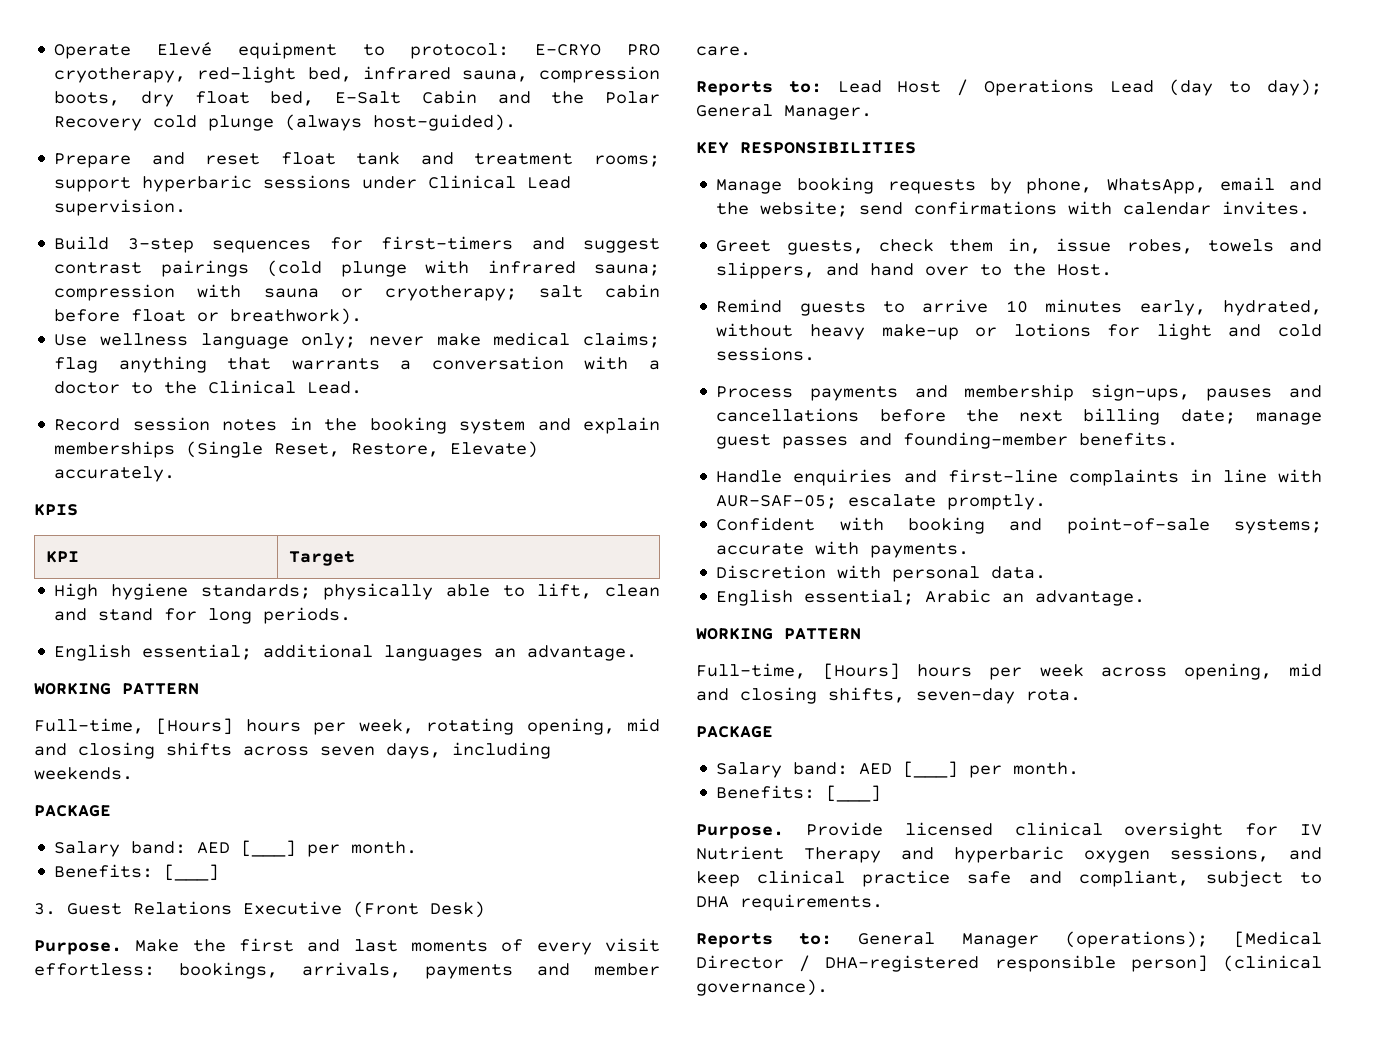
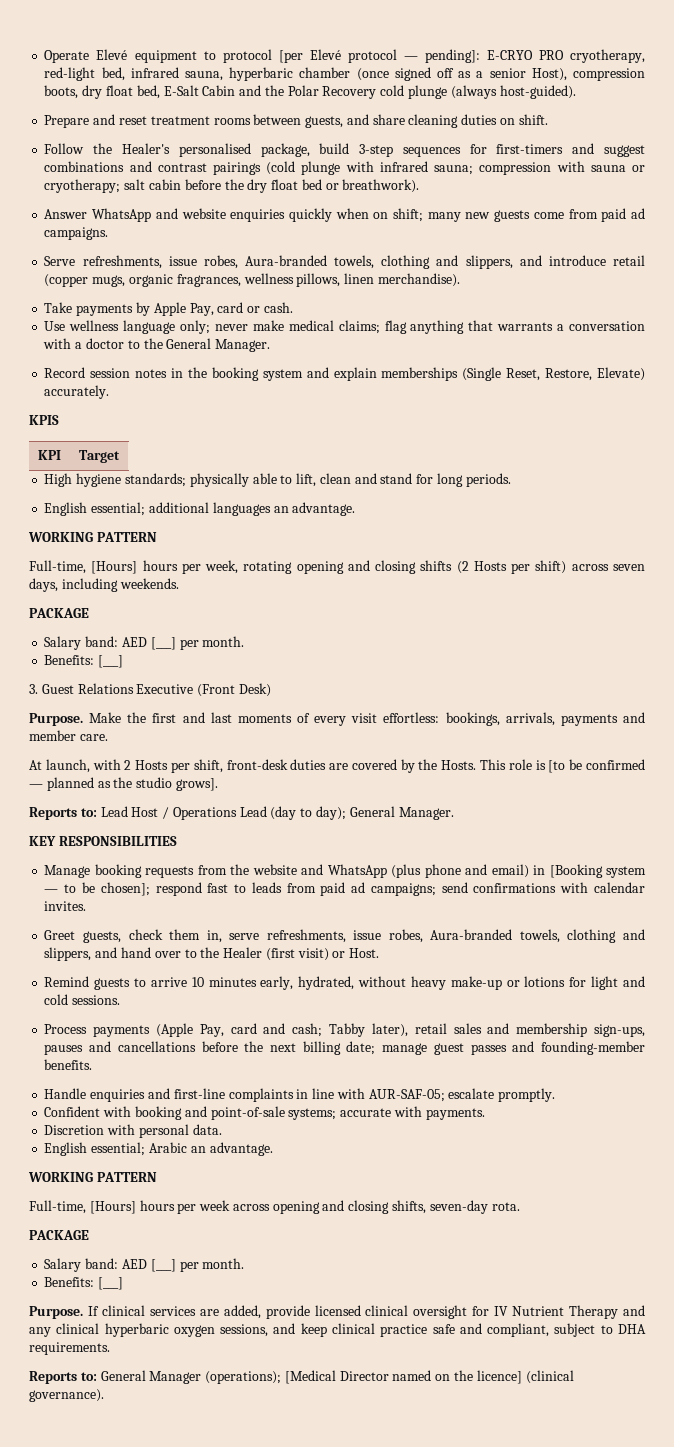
[410,43,510,59] protocol: -> [222,49,480,63] protocol [per Elevé protocol — pending]:
(528, 76) none -> [229,67,567,81] hyperbaric chamber (once signed off as a senior Host),
[280,152,660,167] [54,175,572,192] [54,199,187,216] [54,236,110,250] float tank and treatment rooms; support hyperbaric sessions under Clinical Lead supervision. // Build -> [150,114,548,128] [44,143,350,157] treatment rooms between guests, and share cleaning duties on shift. // Follow the Healer's personalised package, build
(660, 245) none -> [44,161,152,172] combinations and
[131,308,363,325] float or breathwork). -> [224,179,420,193] [44,208,645,222] [44,227,109,240] [44,255,645,269] [44,273,460,287] [44,302,293,316] the dry float bed or breathwork). // Answer WhatsApp and website enquiries quickly when on shift; many new guests come from paid ad campaigns. // Serve refreshments, issue robes, Aura-branded towels, clothing and slippers, and introduce retail (copper mugs, organic fragrances, wellness pillows, linen merchandise). // Take payments by Apple Pay, card or cash.
[208,380,363,394] Clinical Lead. -> [166,338,271,352] General Manager.
[526,718,661,735] opening, mid -> [296,561,344,574] opening
(232, 749) none -> [456,560,567,574] (2 Hosts per shift)
(751, 51) none -> [29,759,645,773] [29,777,218,791] // At launch, with 2 Hosts per shift, front-desk duties are covered by the Hosts. This role is [to be confirmed — planned as the studio grows].
[990,177,1322,194] [716,201,849,217] by phone, WhatsApp, email and the website; -> [197,864,646,878] [44,882,436,896] from the website and WhatsApp (plus phone and email) in [Booking system — to be chosen]; respond fast to leads from paid ad campaigns;
[1056,238,1274,254] issue robes, towels -> [229,929,617,943] serve refreshments, issue robes, Aura-branded towels, clothing
(1047, 269) none -> [223,947,346,961] Healer (first visit) or
(898, 393) none -> [156,1023,482,1037] (Apple Pay, card and cash; Tabby later), retail sales
[1183,663,1322,680] opening, mid -> [272,1201,320,1214] opening
[805,822,883,836] Provide -> [87,1305,310,1319] If clinical services are added, provide
(934, 853) none -> [29,1323,100,1337] any clinical
[799,955,1208,972] / DHA-registered responsible person] -> [392,1370,522,1384] named on the licence]

